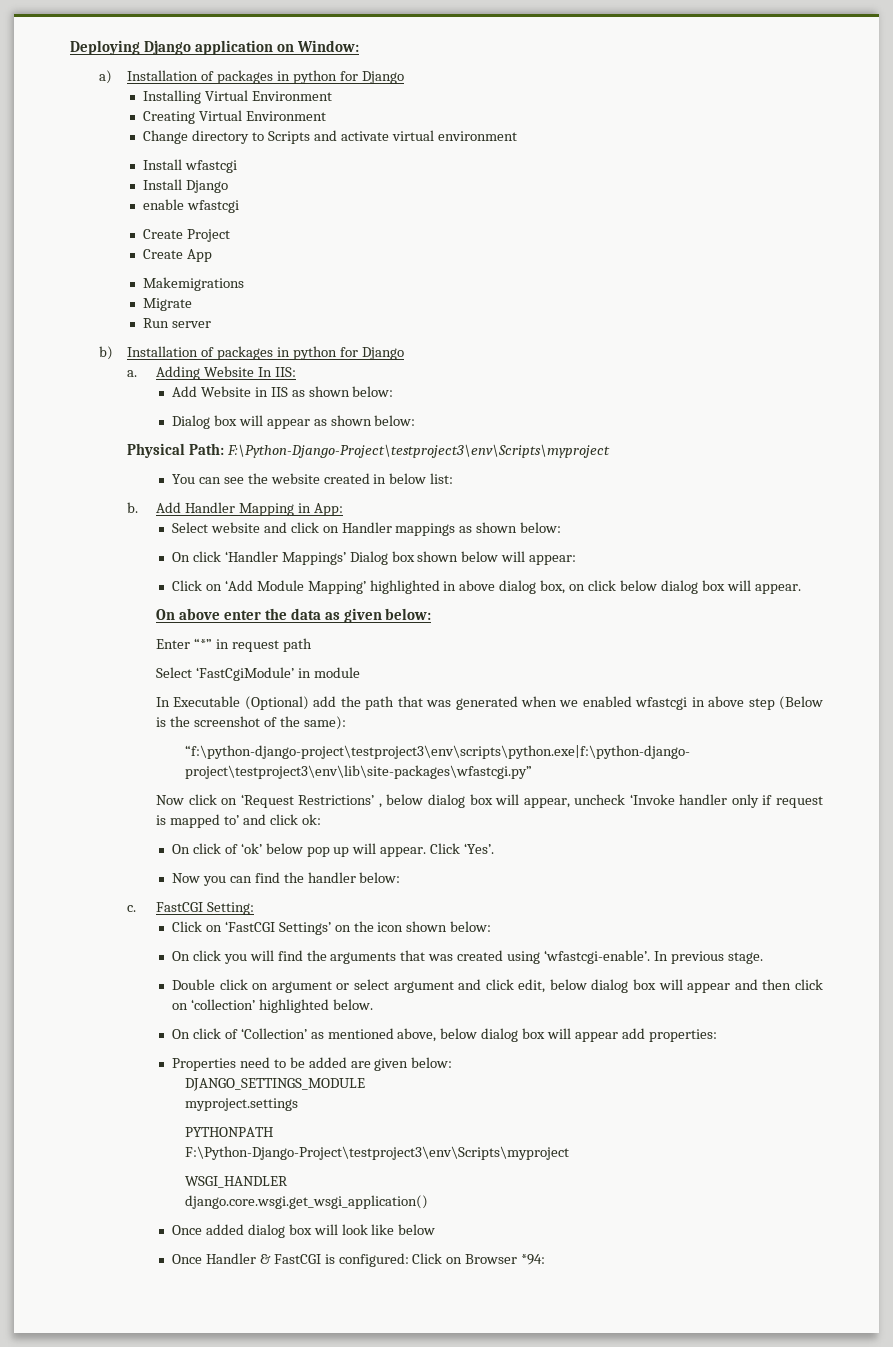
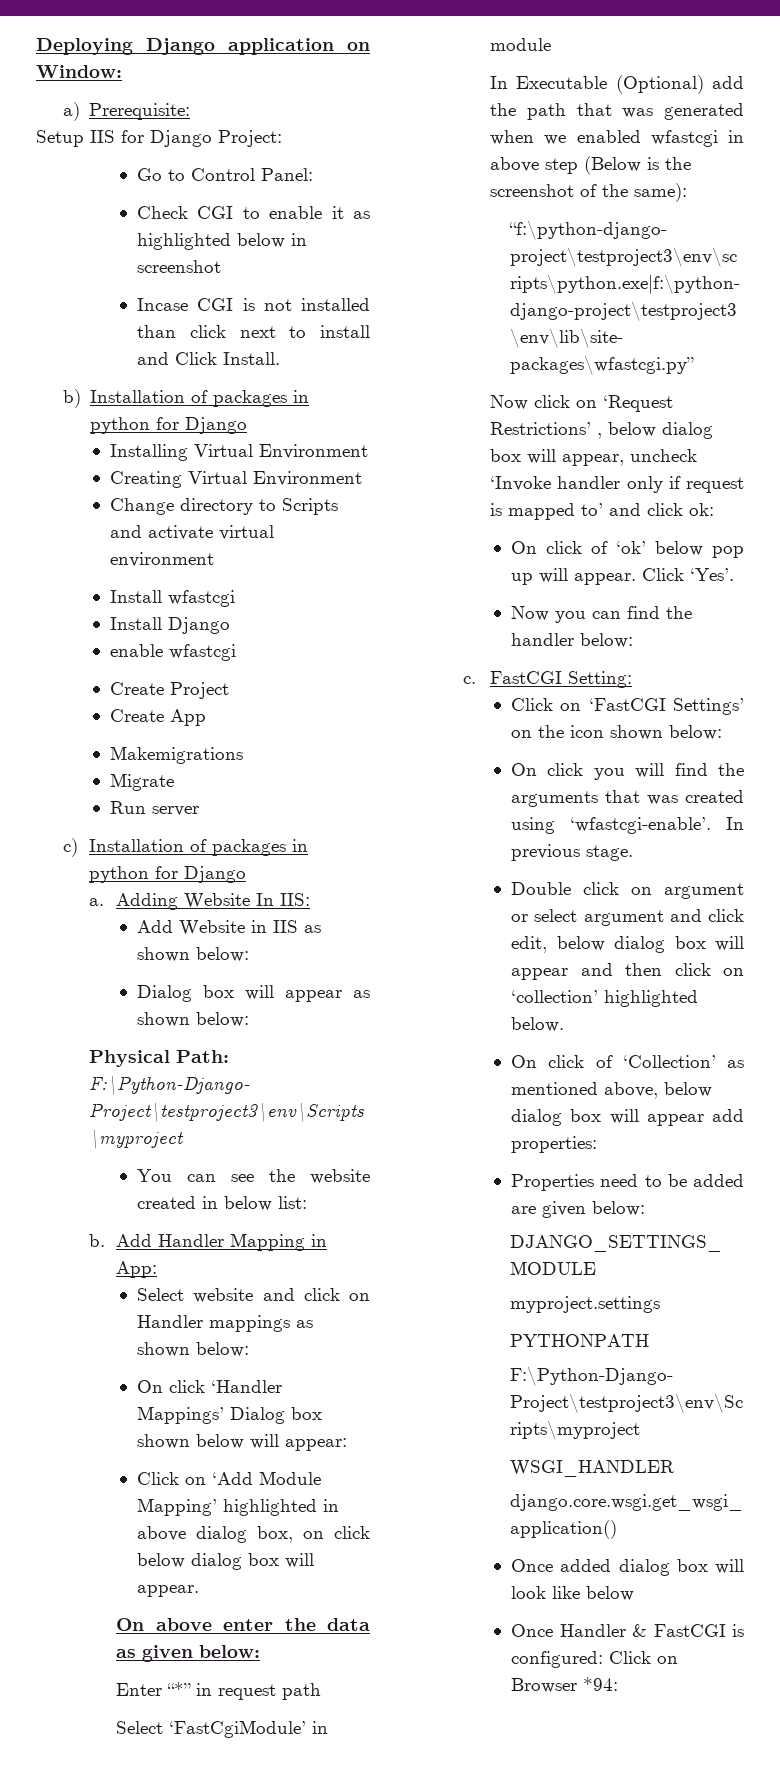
(112, 77) none -> [89,103,191,120] [36,130,282,147] [136,168,313,181] [136,206,371,219] [136,233,307,250] [136,260,221,273] [136,298,370,311] [136,325,370,338] [136,352,280,365] [62,389,81,408] Prerequisite: // Setup IIS for Django Project: // Go to Control Panel: // Check CGI to enable it as highlighted below in screenshot // Incase CGI is not installed than click next to install and Click Install. // b)
[98,346,113,360] b) -> [62,838,78,857] c)

